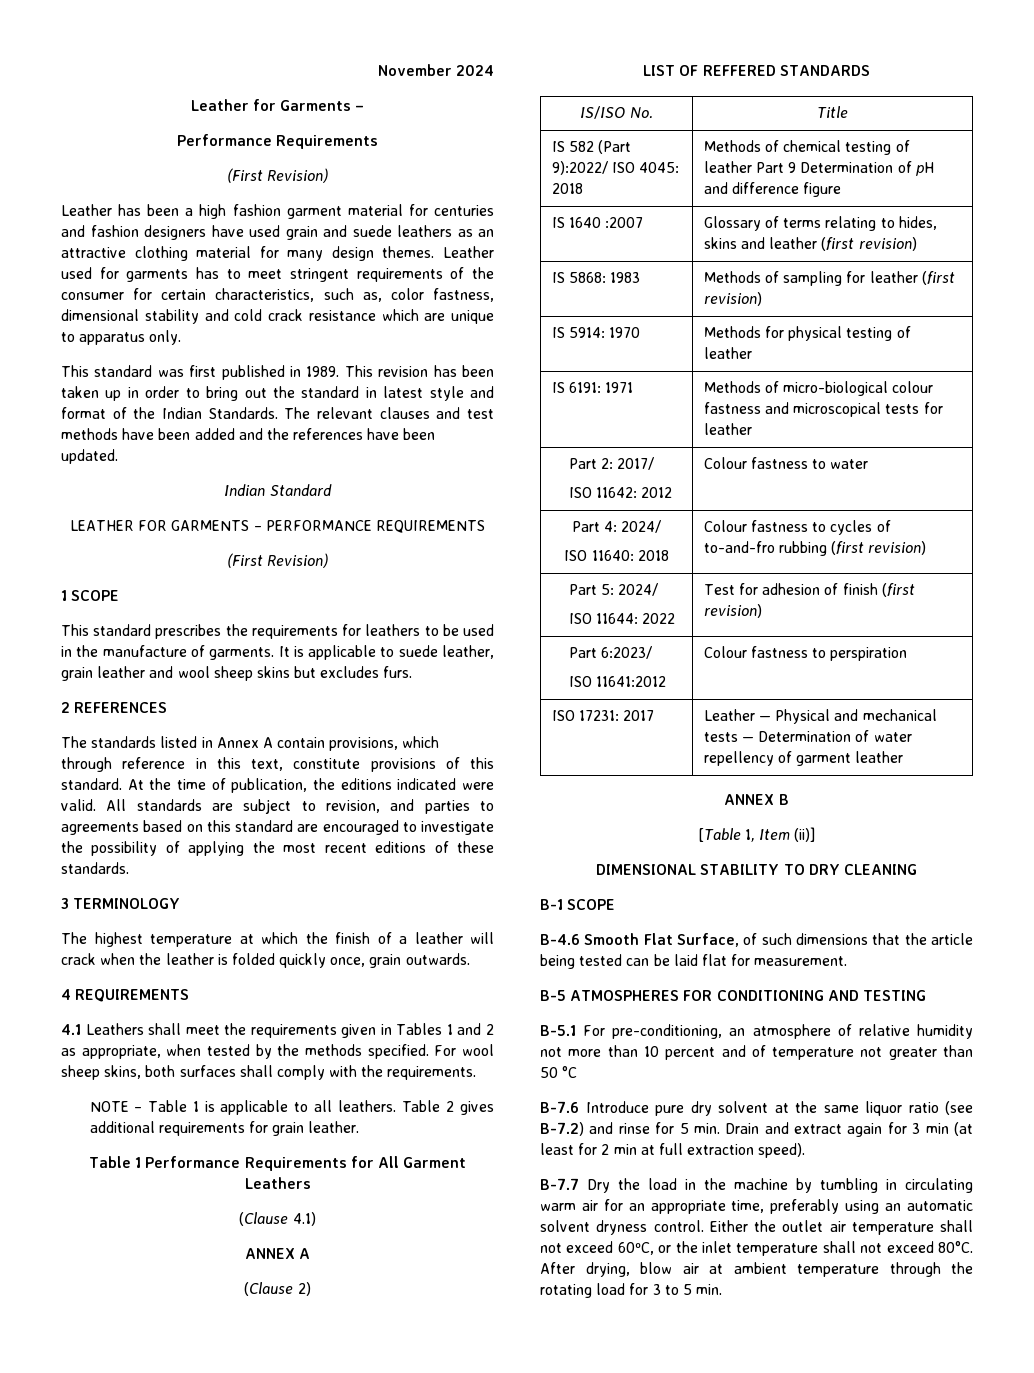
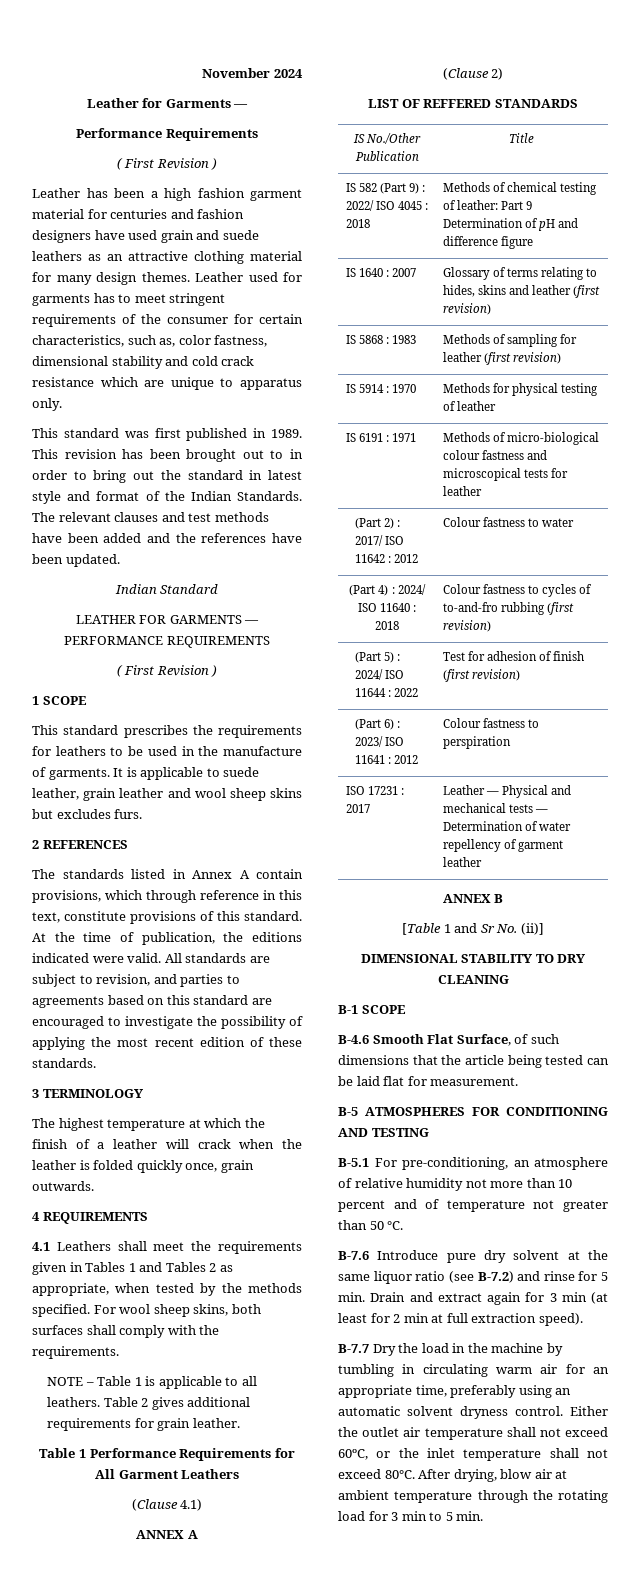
[355,105,365,111] – -> [233,104,249,108] —
[226,168,329,183] (First Revision) -> [116,158,218,170] ( First Revision )
[61,386,122,401] taken up -> [186,449,284,462] brought out to
[253,526,262,531] – -> [244,620,260,624] —
[226,553,329,568] (First Revision) -> [116,665,218,677] ( First Revision )
[375,841,427,853] editions -> [199,1037,245,1047] edition
(482, 1029) none -> [165,1262,206,1272] Tables
[580,106,653,119] IS/ISO No. -> [352,133,422,144] [354,151,419,161] IS No./Other Publication
[551,161,680,175] 9):2022/ ISO 4045: -> [408,183,425,194] [345,200,428,211] 9) : 2022/ ISO 4045 :
[703,161,752,173] leather -> [456,200,498,210] leather:
[605,217,644,228] :2007 -> [385,268,416,277] : 2007
[568,272,606,283] 5868: -> [358,335,389,344] 5868 :
[568,327,605,338] 5914: -> [358,384,389,393] 5914 :
[568,382,601,393] 6191: -> [358,433,389,442] 6191 :
[568,457,655,470] [568,487,638,498] Part 2: 2017/ // ISO 11642: -> [354,518,400,529] [354,535,404,546] [354,554,391,563] (Part 2) : 2017/ ISO 11642 :
[571,520,662,533] [564,550,634,561] Part 4: 2024/ // ISO 11640: -> [349,584,426,596] [357,603,417,612] (Part 4) : 2024/ ISO 11640 :
[568,583,659,596] [568,613,639,624] Part 5: 2024/ // ISO 11644: -> [354,652,400,663] [354,669,404,680] [354,688,391,697] (Part 5) : 2024/ ISO 11644 :
[568,646,653,659] [568,676,667,687] Part 6:2023/ // ISO 11641:2012 -> [354,719,400,730] [354,736,404,747] [354,755,418,764] (Part 6) : 2023/ ISO 11641 : 2012
[578,710,619,721] 17231: -> [367,786,404,795] 17231 :
[744,829,791,842] 1, Item -> [443,923,518,933] 1 and Sr No.
[562,1066,578,1078] °C -> [387,1221,404,1230] °C.
(661, 1289) none -> [401,1511,427,1521] min

